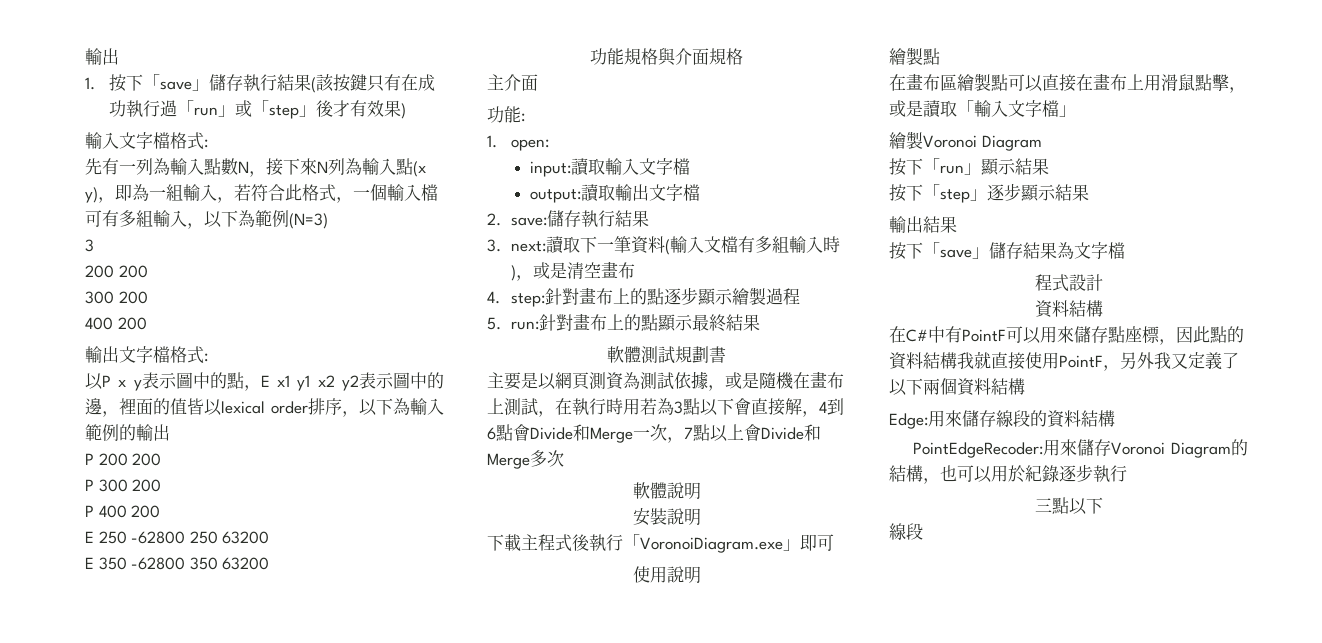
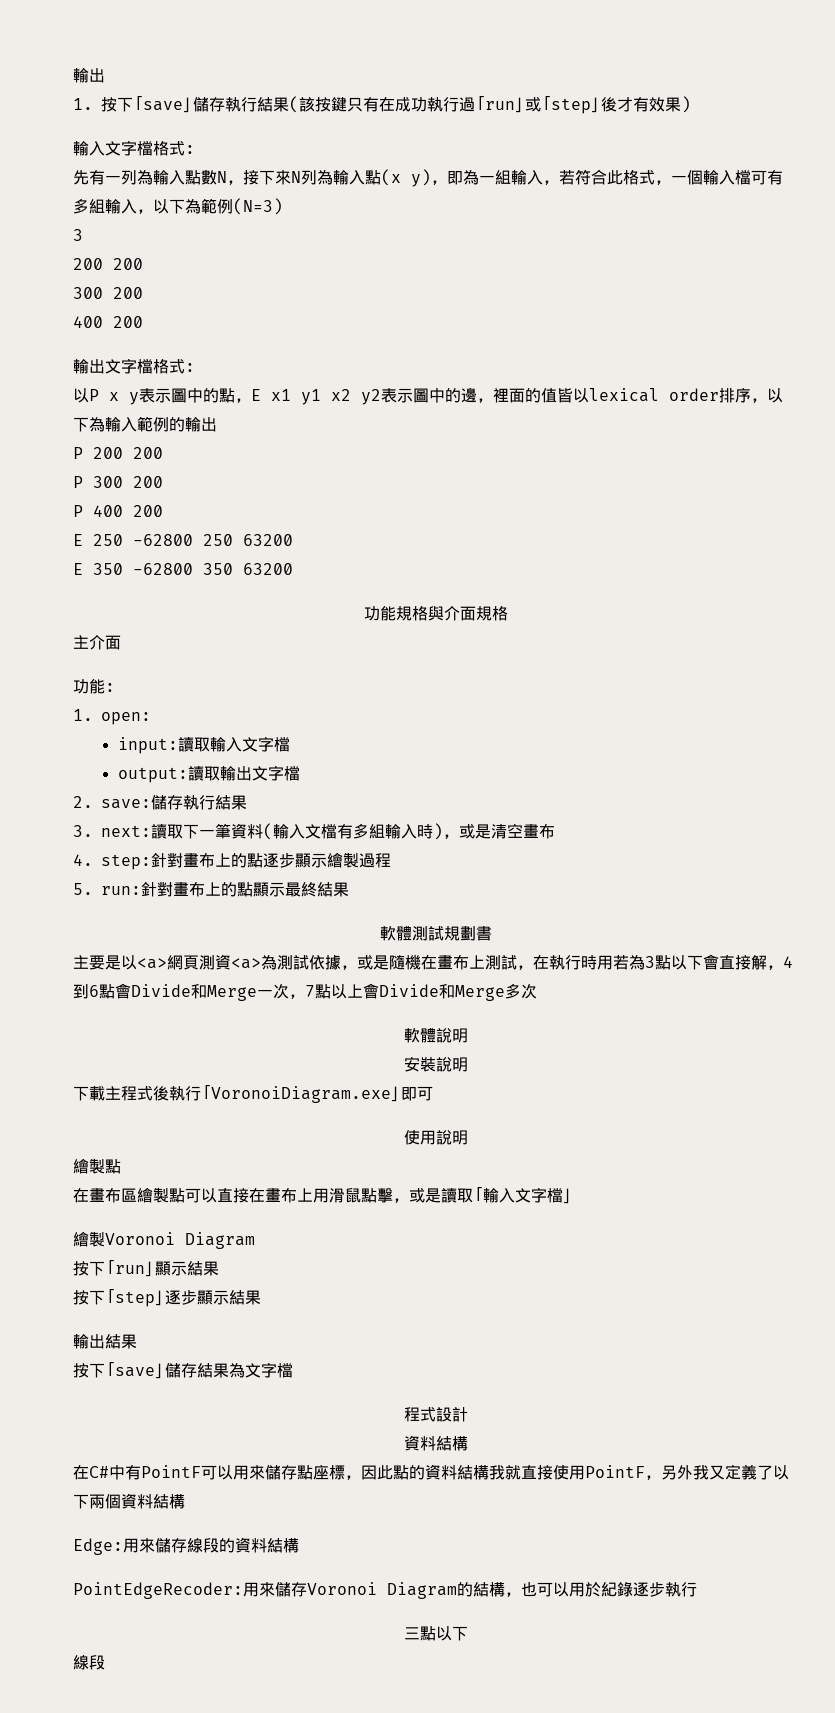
(556, 381) none -> [137,958,167,969] <a>
(624, 381) none -> [231,958,261,969] <a>

